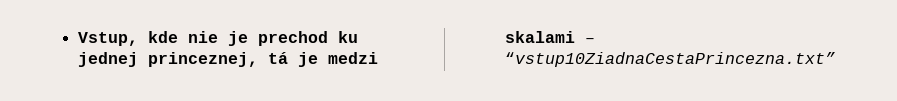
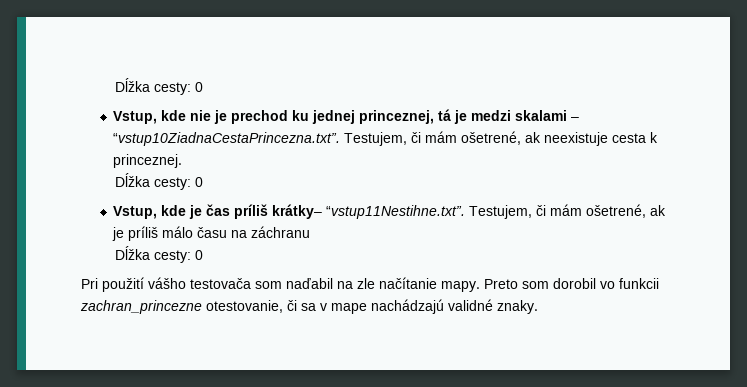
(78, 39) none -> [115,78,204,95] Dĺžka cesty: 0 //
[505,52,836,67] “vstup10ZiadnaCestaPrincezna.txt” -> [113,131,659,146] [113,154,183,168] [115,173,204,190] [113,204,667,219] [112,226,311,241] [115,246,204,263] [81,277,659,292] [80,299,538,314] “vstup10ZiadnaCestaPrincezna.txt”. Testujem, či mám ošetrené, ak neexistuje cesta k princeznej. // Dĺžka cesty: 0 // Vstup, kde je čas príliš krátky– “vstup11Nestihne.txt”. Testujem, či mám ošetrené, ak je príliš málo času na záchranu // Dĺžka cesty: 0 // Pri použití vášho testovača som naďabil na zle načítanie mapy. Preto som dorobil vo funkcii zachran_princezne otestovanie, či sa v mape nachádzajú validné znaky.

